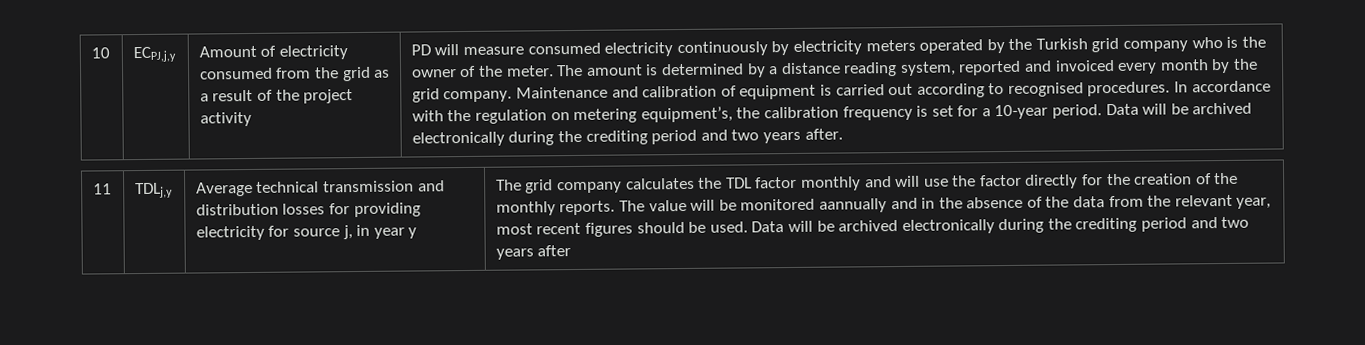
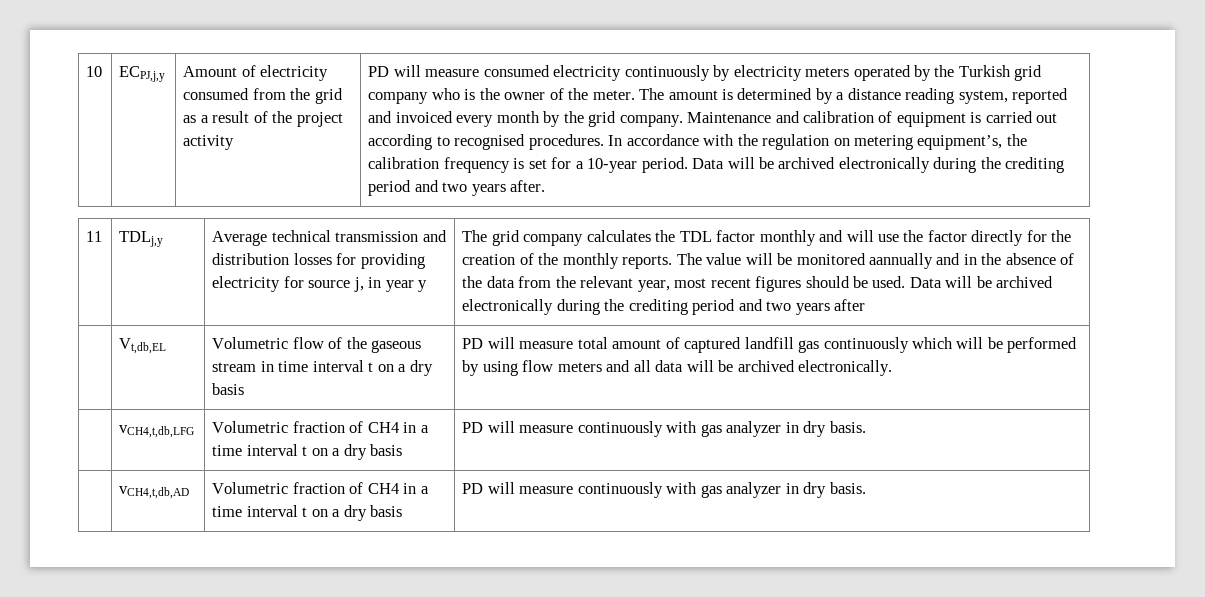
(572, 251) none -> [119,338,167,354] [212,337,422,353] [212,360,433,376] [212,383,245,395] [462,337,1078,353] [462,360,892,376] [119,425,195,438] [212,421,429,433] [212,444,403,460] [462,421,866,437] [119,486,190,499] [212,482,429,494] [212,505,403,521] [462,482,866,498] // | Vt,db,EL | Volumetric flow of the gaseous stream in time interval t on a dry basis | PD will measure total amount of captured landfill gas continuously which will be performed by using flow meters and all data will be archived electronically. // | vCH4,t,db,LFG | Volumetric fraction of CH4 in a time interval t on a dry basis | PD will measure continuously with gas analyzer in dry basis. // | vCH4,t,db,AD | Volumetric fraction of CH4 in a time interval t on a dry basis | PD will measure continuously with gas analyzer in dry basis.

